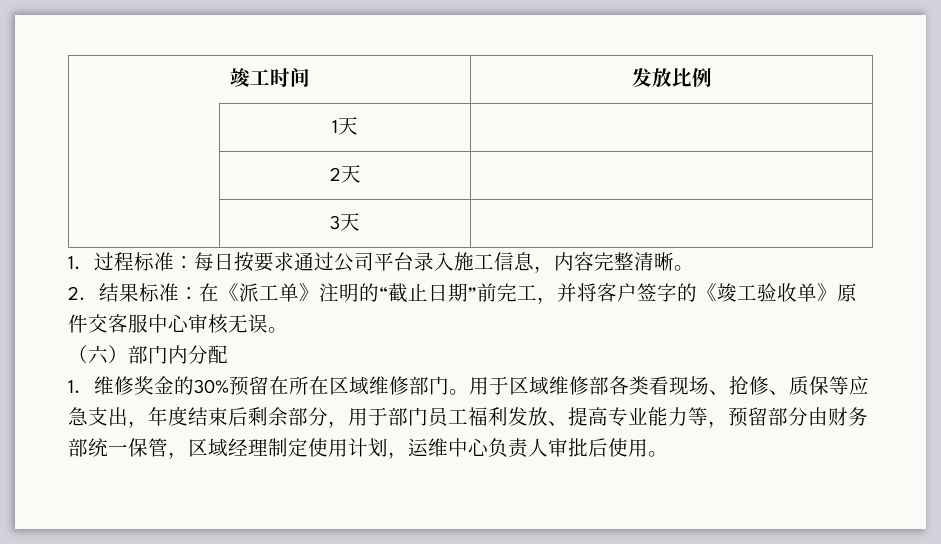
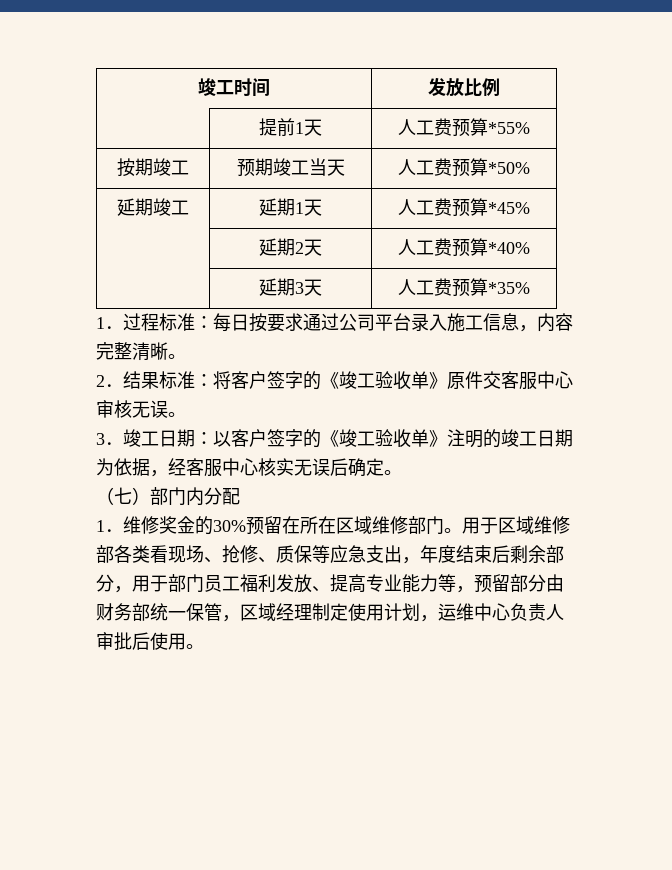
[332,117,358,135] [329,165,361,183] [330,213,360,231] 1天 | // | 2天 | // | 3天 | -> [259,118,322,136] [398,118,530,137] [117,158,189,177] [236,158,345,177] [398,158,530,177] [117,198,189,216] [259,198,322,216] [398,198,530,217] [259,238,322,256] [398,238,530,257] [259,278,322,296] [398,278,530,297] 提前1天 | 人工费预算*55% // 按期竣工 | 预期竣工当天 | 人工费预算*50% // 延期竣工 | 延期1天 | 人工费预算*45% // | 延期2天 | 人工费预算*40% // | 延期3天 | 人工费预算*35%
[199,283,577,304] 在《派工单》注明的“截止日期”前完工，并 -> (213, 380) none
(288, 330) none -> [96,429,573,448] [96,458,402,477] // 3．竣工日期：以客户签字的《竣工验收单》注明的竣工日期为依据，经客服中心核实无误后确定。
[88,345,108,364] 六 -> [114,487,132,504] 七

